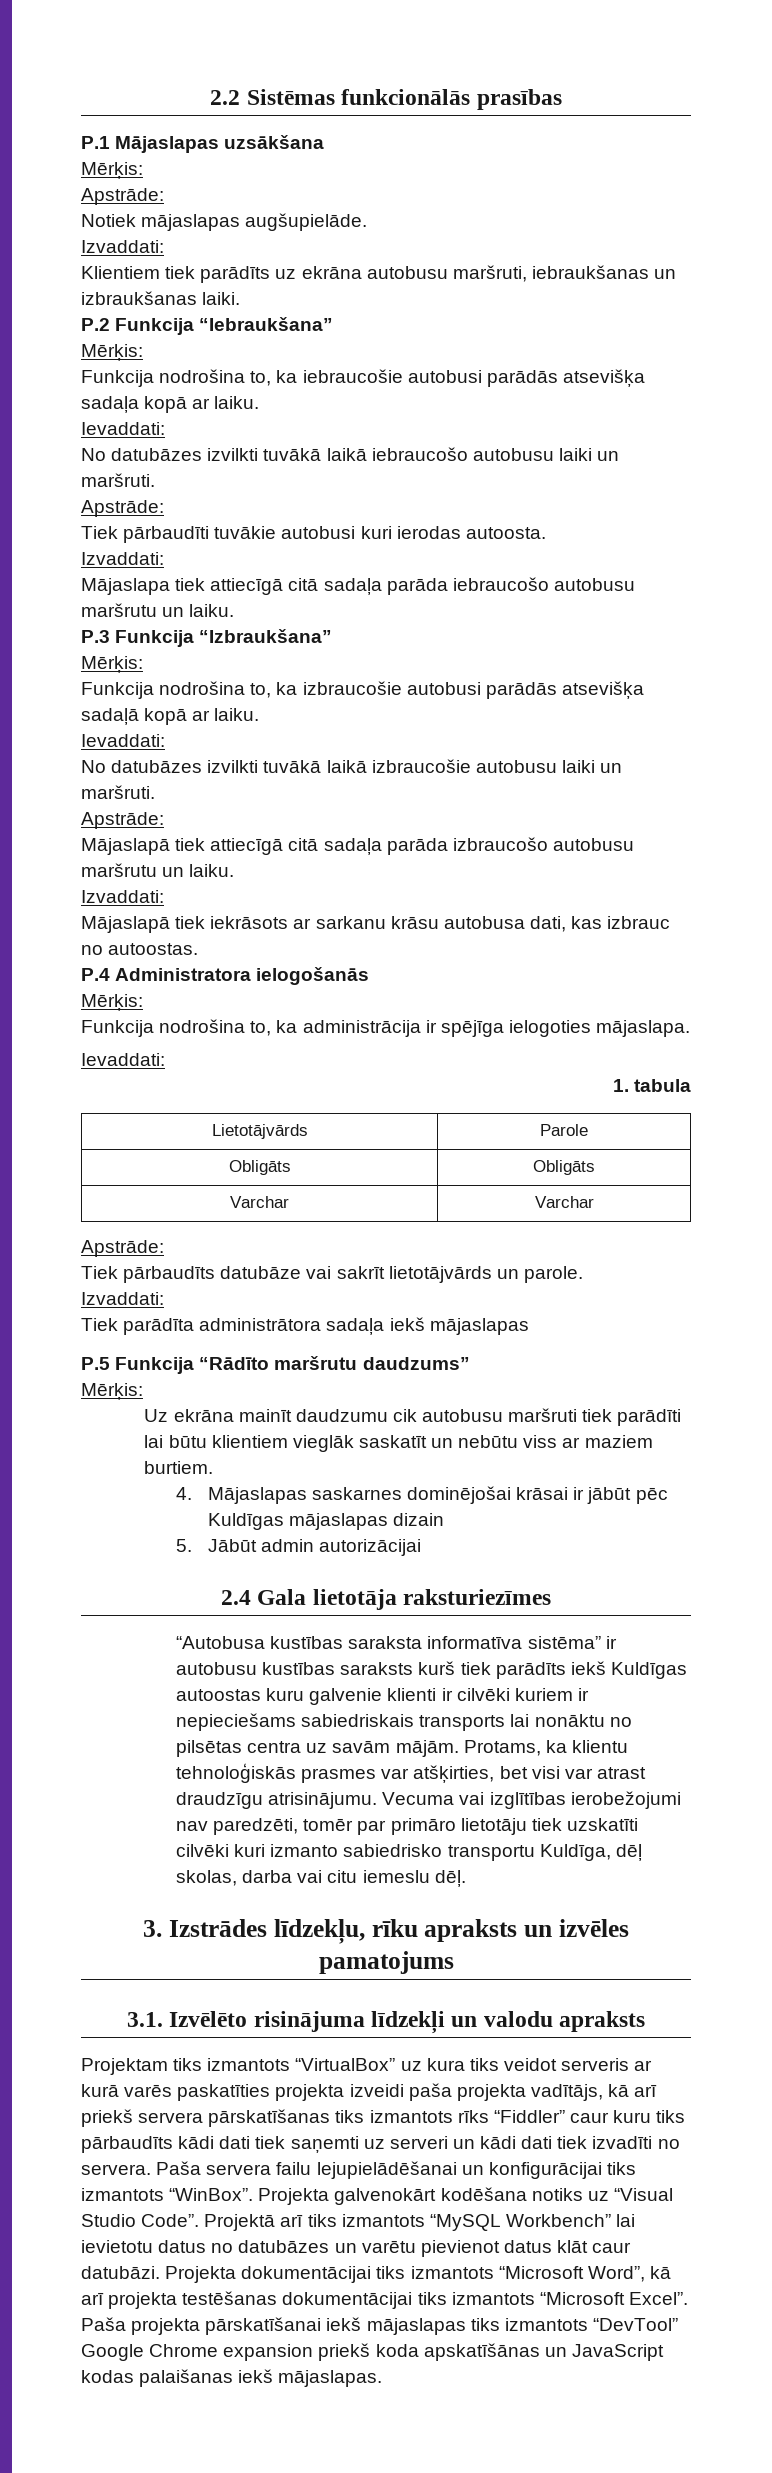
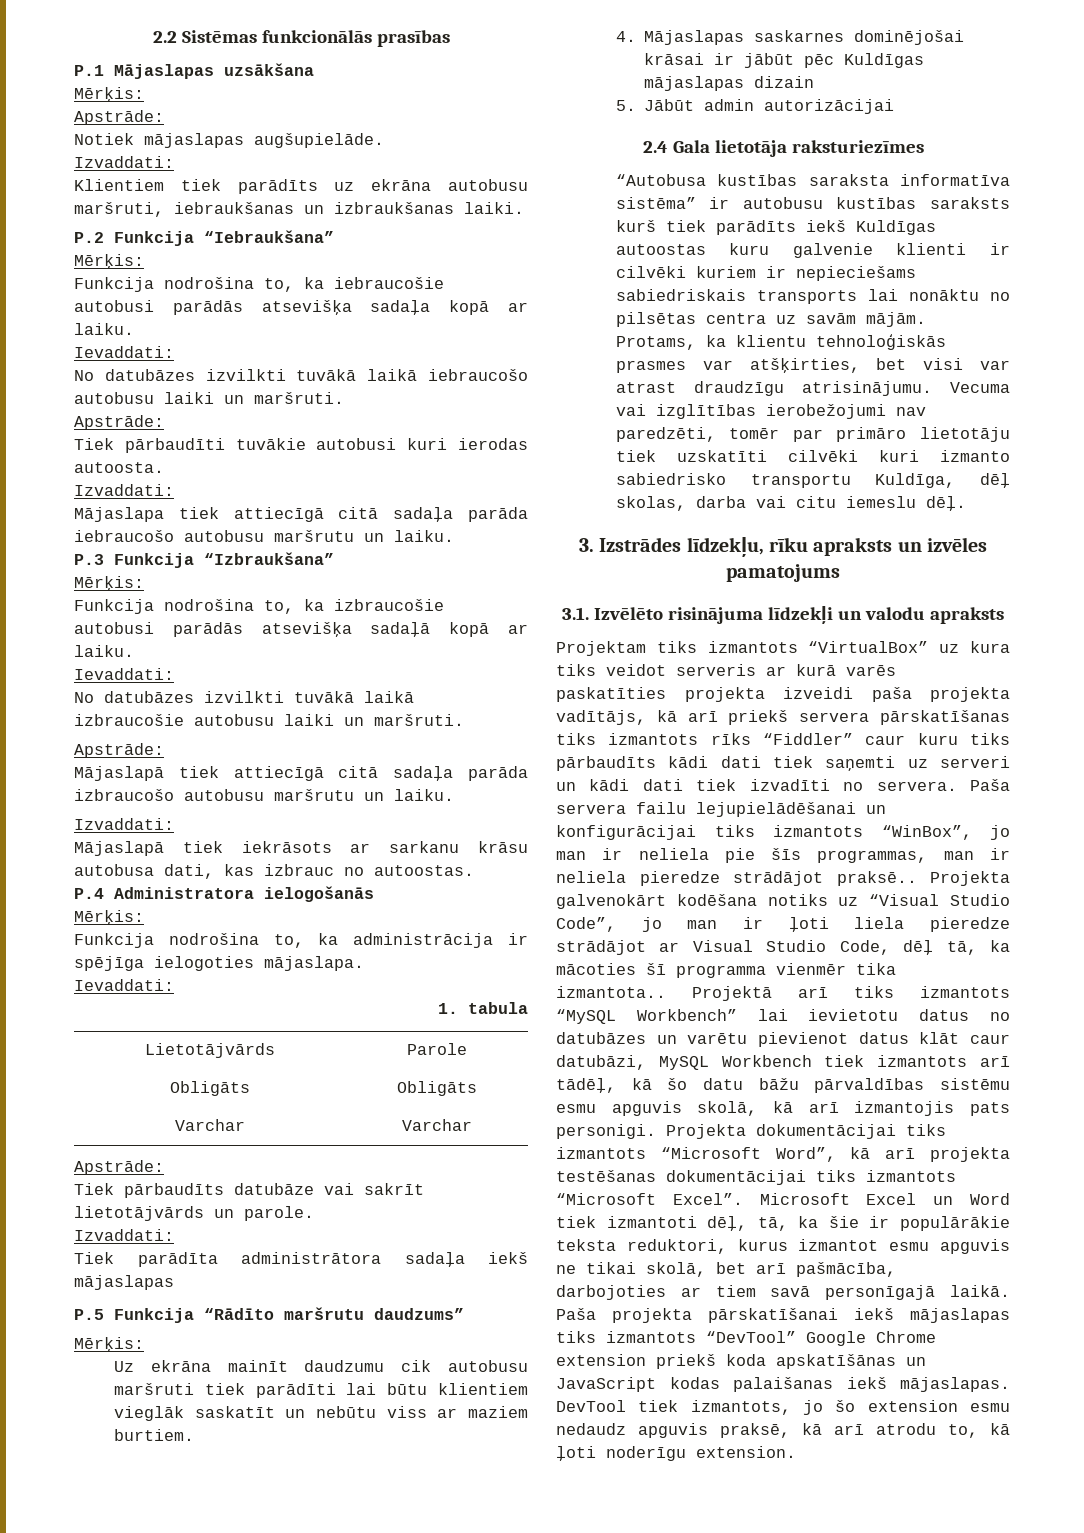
[169,2188,254,2201] “WinBox”. -> [881,825,1010,840] [556,848,1010,863] [556,871,917,886] “WinBox”, jo man ir neliela pie šīs programmas, man ir neliela pieredze strādājot praksē..
[141,2214,200,2227] Code”. -> [556,917,1010,932] [556,940,1010,955] [556,963,896,978] [556,986,666,998] Code”, jo man ir ļoti liela pieredze strādājot ar Visual Studio Code, dēļ tā, ka mācoties šī programma vienmēr tika izmantota..
[81,2266,160,2279] datubāzi. -> [556,1055,1010,1070] [556,1078,1010,1093] [556,1101,1010,1116] [556,1124,656,1139] datubāzi, MySQL Workbench tiek izmantots arī tādēļ, kā šo datu bāžu pārvaldības sistēmu esmu apguvis skolā, kā arī izmantojis pats personigi.
(688, 2298) none -> [759,1193,1010,1205] [556,1216,1010,1231] [556,1239,1010,1254] [556,1262,896,1277] [556,1285,1010,1300] Microsoft Excel un Word tiek izmantoti dēļ, tā, ka šie ir populārākie teksta reduktori, kurus izmantot esmu apguvis ne tikai skolā, bet arī pašmācība, darbojoties ar tiem savā personīgajā laikā.
[223,2344,314,2361] expansion -> [556,1354,646,1366] extension
(383, 2378) none -> [556,1400,1010,1415] [556,1423,1010,1438] [556,1446,796,1461] DevTool tiek izmantots, jo šo extension esmu nedaudz apguvis praksē, kā arī atrodu to, kā ļoti noderīgu extension.

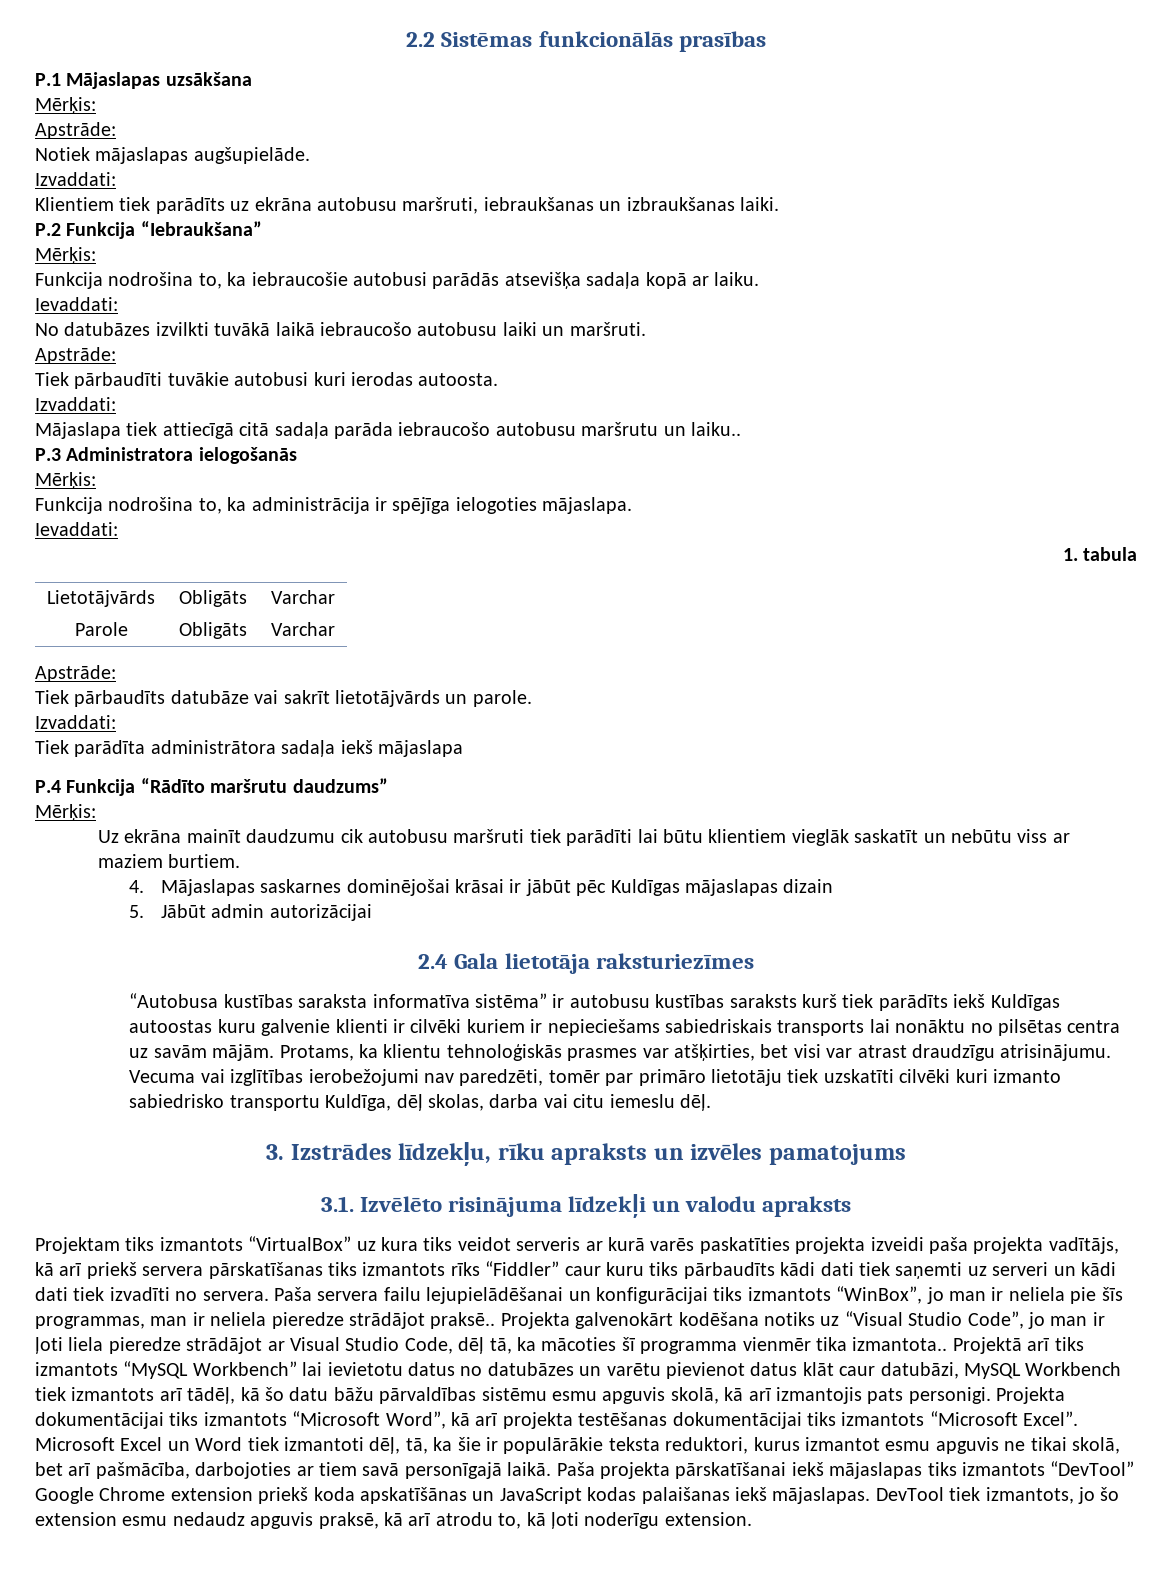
[394,530,454,542] laiku. -> [690,422,741,436] laiku..
[114,552,334,568] [74,576,144,591] [74,599,444,614] [74,622,528,637] [74,645,134,657] [74,668,174,680] [74,691,414,703] [74,714,464,726] [74,743,164,758] [74,766,528,781] [74,789,454,801] [74,818,174,830] [74,841,528,856] [74,864,474,879] [74,888,104,899] Funkcija “Izbraukšana” // Mērķis: // Funkcija nodrošina to, ka izbraucošie autobusi parādās atsevišķa sadaļā kopā ar laiku. // Ievaddati: // No datubāzes izvilkti tuvākā laikā izbraucošie autobusu laiki un maršruti. // Apstrāde: // Mājaslapā tiek attiecīgā citā sadaļa parāda izbraucošo autobusu maršrutu un laiku. // Izvaddati: // Mājaslapā tiek iekrāsots ar sarkanu krāsu autobusa dati, kas izbrauc no autoostas. // P.4 -> (61, 454) none
[406,1043,467,1055] [170,1081,250,1096] [396,1081,477,1096] [175,1119,245,1131] Parole // Obligāts | Obligāts // Varchar -> [178,590,247,607] [270,590,335,604] [74,622,128,636] [178,622,247,639] Obligāts | Varchar // Parole | Obligāts
[74,1275,174,1290] [74,1309,104,1320] mājaslapas // P.5 -> [378,740,463,757] [35,780,61,793] mājaslapa // P.4

